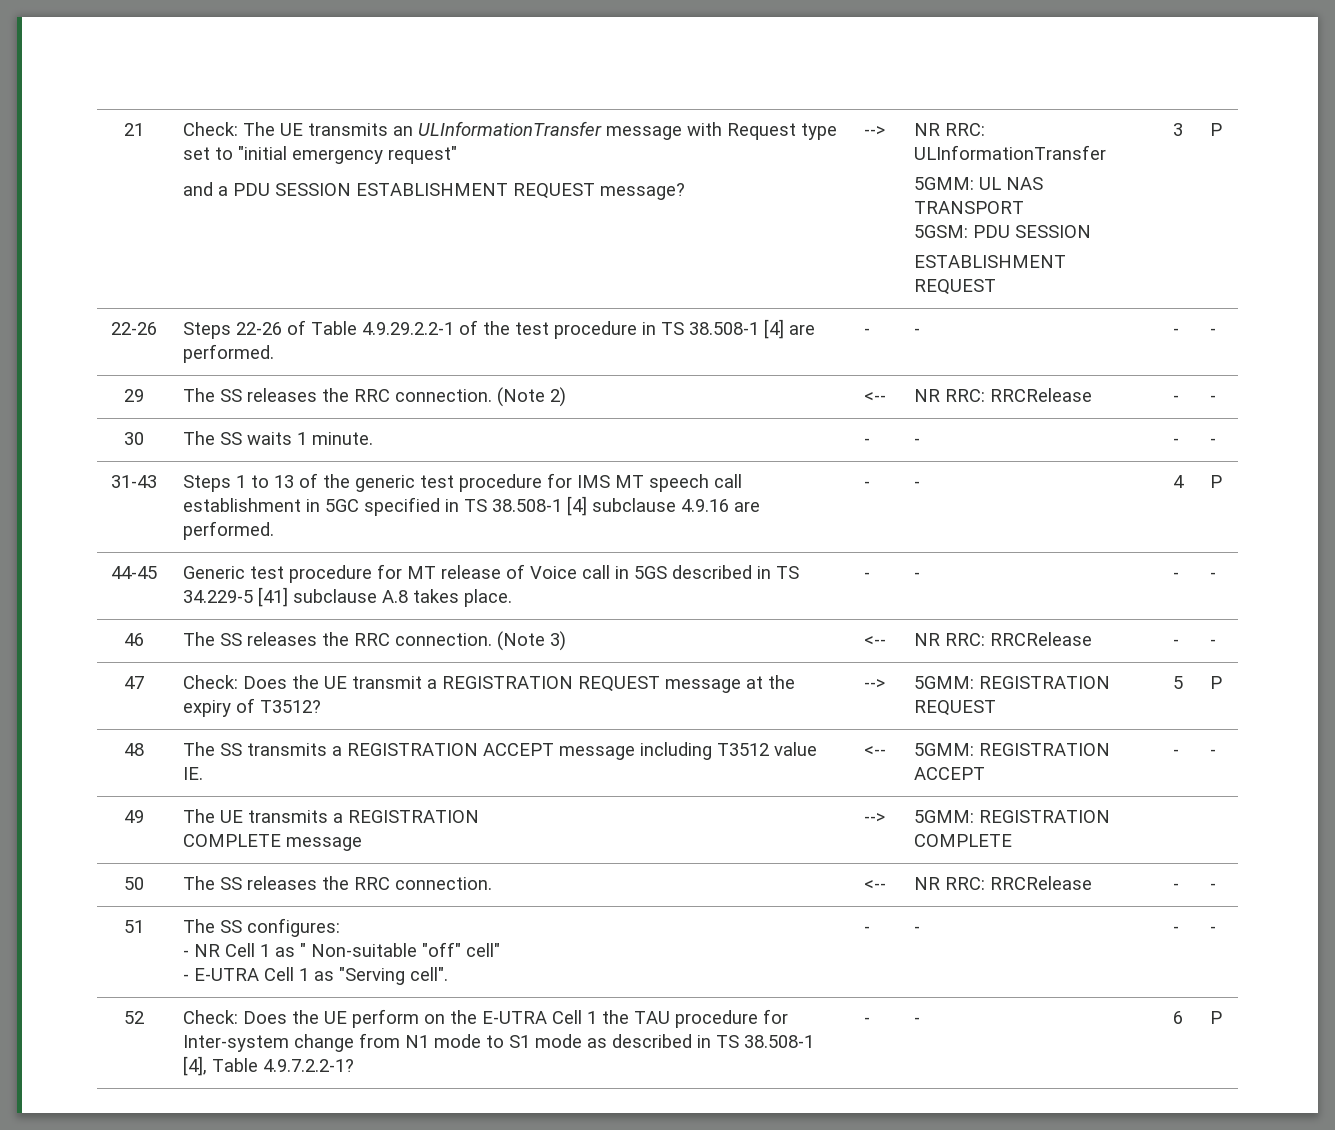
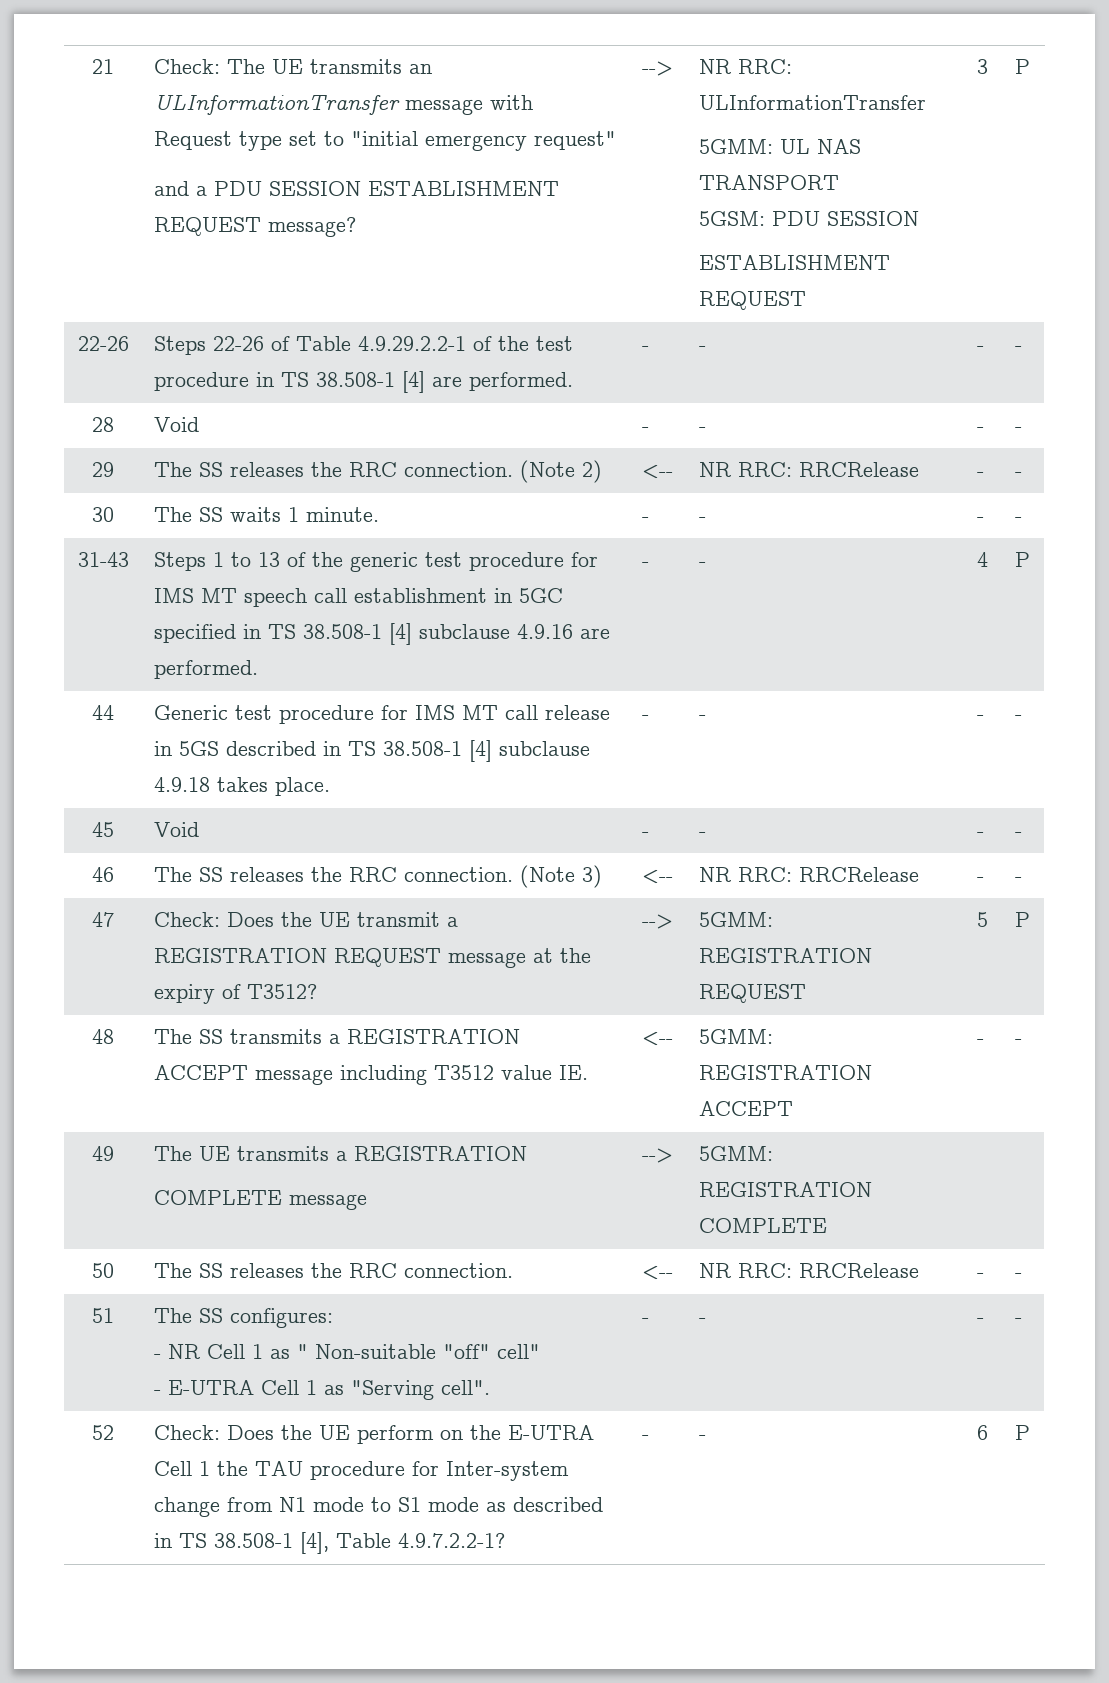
(1217, 331) none -> [92,417,114,432] [153,417,199,432] [641,427,649,432] [698,427,706,432] [976,427,984,432] [1014,427,1022,432] // 28 | Void | - | - | - | -
[111,566,157,579] 44-45 -> [92,705,114,720] 44
[407,564,611,579] MT release of Voice call -> [414,705,610,720] IMS MT call release
[183,587,409,607] 34.229-5 [41] subclause A.8 -> [382,740,590,762] [153,777,210,792] 38.508-1 [4] subclause 4.9.18
(1217, 575) none -> [92,822,114,837] [153,822,199,837] [641,832,649,837] [698,832,706,837] [976,832,984,837] [1014,832,1022,837] // 45 | Void | - | - | - | -

